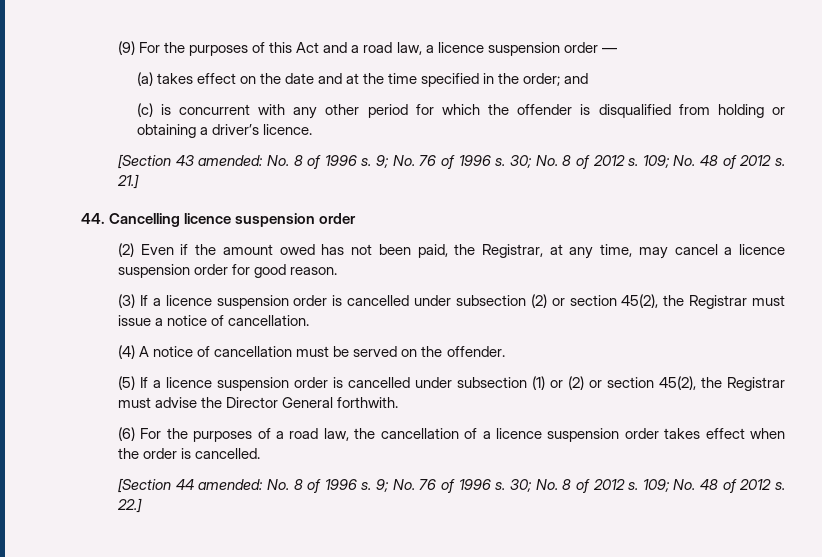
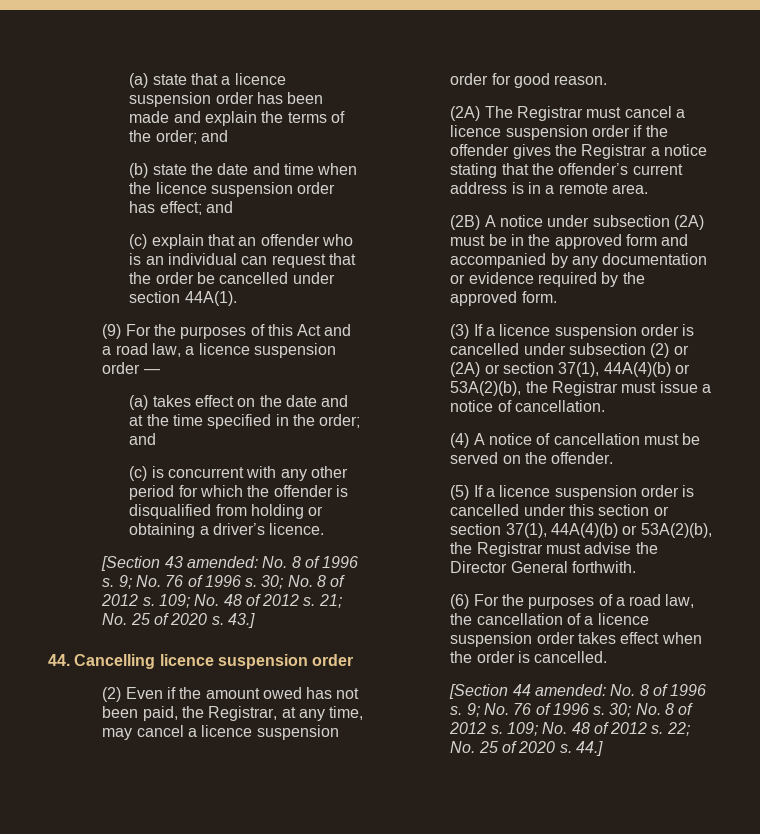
(117, 48) none -> [129,73,286,88] [129,92,324,107] [129,111,345,126] [129,130,228,144] [129,163,358,178] [129,182,336,197] [129,201,233,215] [129,234,353,249] [129,253,356,268] [129,272,335,284] [129,291,237,306] (a) state that a licence suspension order has been made and explain the terms of the order; and // (b) state the date and time when the licence suspension order has effect; and // (c) explain that an offender who is an individual can request that the order be cancelled under section 44A(1). //
[116,174,139,189] 21.] -> [318,594,342,608] [102,613,255,628] 21; No. 25 of 2020 s. 43.]
(338, 271) none -> [450,106,685,121] [450,125,668,140] [450,144,707,159] [450,163,683,178] [450,182,648,194] [450,215,704,230] [450,234,689,249] [450,253,708,268] [450,272,645,287] [450,291,557,306] // (2A) The Registrar must cancel a licence suspension order if the offender gives the Registrar a notice stating that the offender’s current address is in a remote area. // (2B) A notice under subsection (2A) must be in the approved form and accompanied by any documentation or evidence required by the approved form.
[569,294,659,308] section 45(2), -> [450,362,690,377] [450,381,522,396] (2A) or section 37(1), 44A(4)(b) or 53A(2)(b),
[456,376,696,390] subsection (1) or (2) or section 45(2), -> [568,504,669,516] [450,523,712,538] this section or section 37(1), 44A(4)(b) or 53A(2)(b),
[116,498,142,513] 22.] -> [666,722,690,736] [450,741,603,756] 22; No. 25 of 2020 s. 44.]

